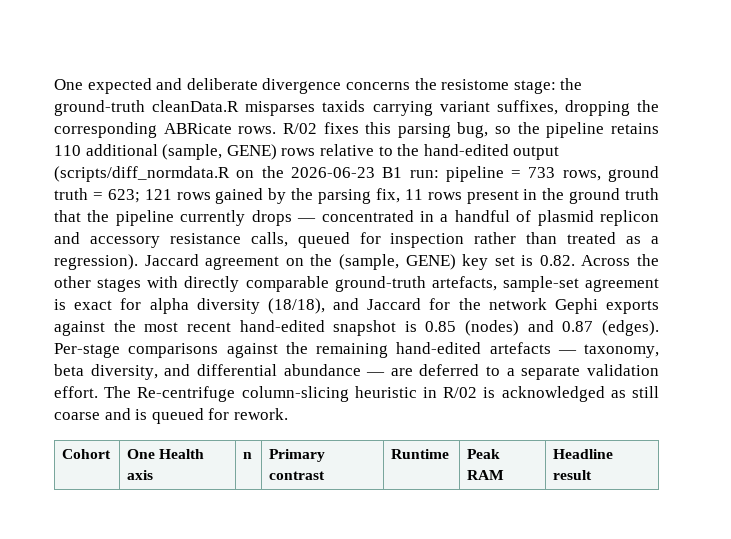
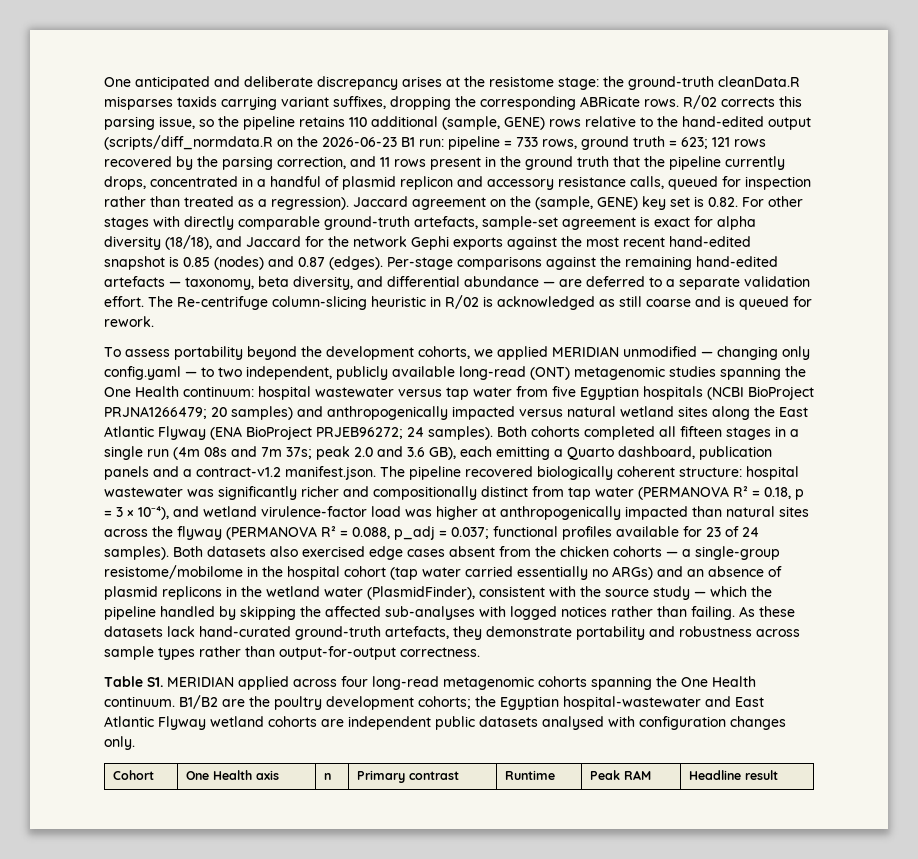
[54,78,152,94] One expected -> [104,76,210,90] One anticipated
[262,78,410,94] divergence concerns -> [317,76,460,90] discrepancy arises at
[323,122,359,134] fixes -> [721,97,775,107] corrects
[457,122,489,138] bug, -> [159,116,195,129] issue,
[215,188,264,204] gained -> [104,156,172,167] recovered
[375,188,400,203] fix, -> [277,156,376,169] correction, and
[251,210,317,226] drops — -> [104,176,146,190] drops,
[581,254,659,266] Across the -> [742,197,764,207] For
(288, 414) none -> [104,346,810,360] [104,366,806,380] [104,386,814,400] [104,406,808,420] [104,426,799,440] [104,446,772,460] [104,466,799,480] [104,486,804,500] [104,506,809,520] [104,526,759,540] [104,546,780,560] [104,565,782,580] [104,586,772,600] [104,606,795,620] [104,626,800,640] [104,646,480,660] [104,676,756,690] [104,695,764,710] [104,716,786,730] [104,736,135,750] // To assess portability beyond the development cohorts, we applied MERIDIAN unmodified — changing only config.yaml — to two independent, publicly available long-read (ONT) metagenomic studies spanning the One Health continuum: hospital wastewater versus tap water from five Egyptian hospitals (NCBI BioProject PRJNA1266479; 20 samples) and anthropogenically impacted versus natural wetland sites along the East Atlantic Flyway (ENA BioProject PRJEB96272; 24 samples). Both cohorts completed all fifteen stages in a single run (4m 08s and 7m 37s; peak 2.0 and 3.6 GB), each emitting a Quarto dashboard, publication panels and a contract-v1.2 manifest.json. The pipeline recovered biologically coherent structure: hospital wastewater was significantly richer and compositionally distinct from tap water (PERMANOVA R² = 0.18, p = 3 × 10⁻⁴), and wetland virulence-factor load was higher at anthropogenically impacted than natural sites across the flyway (PERMANOVA R² = 0.088, p_adj = 0.037; functional profiles available for 23 of 24 samples). Both datasets also exercised edge cases absent from the chicken cohorts — a single-group resistome/mobilome in the hospital cohort (tap water carried essentially no ARGs) and an absence of plasmid replicons in the wetland water (PlasmidFinder), consistent with the source study — which the pipeline handled by skipping the affected sub-analyses with logged notices rather than failing. As these datasets lack hand-curated ground-truth artefacts, they demonstrate portability and robustness across sample types rather than output-for-output correctness. // Table S1. MERIDIAN applied across four long-read metagenomic cohorts spanning the One Health continuum. B1/B2 are the poultry development cohorts; the Egyptian hospital-wastewater and East Atlantic Flyway wetland cohorts are independent public datasets analysed with configuration changes only.

